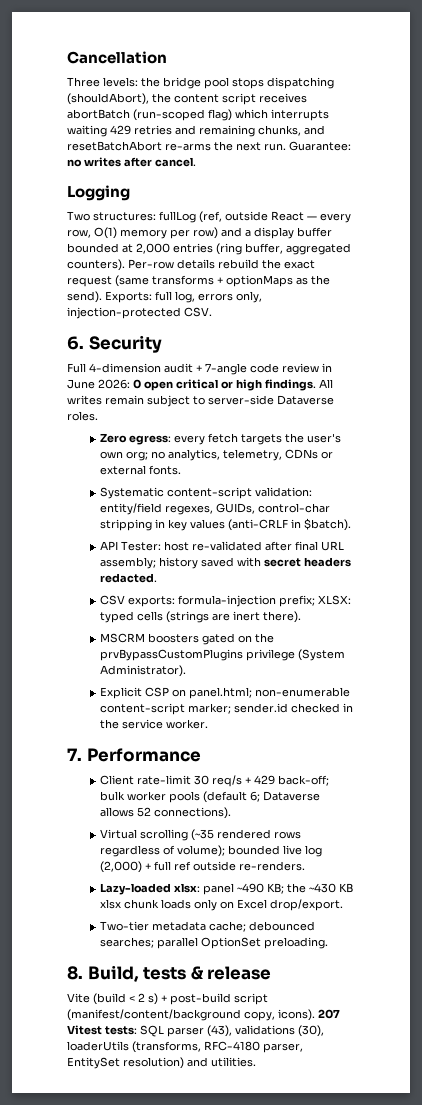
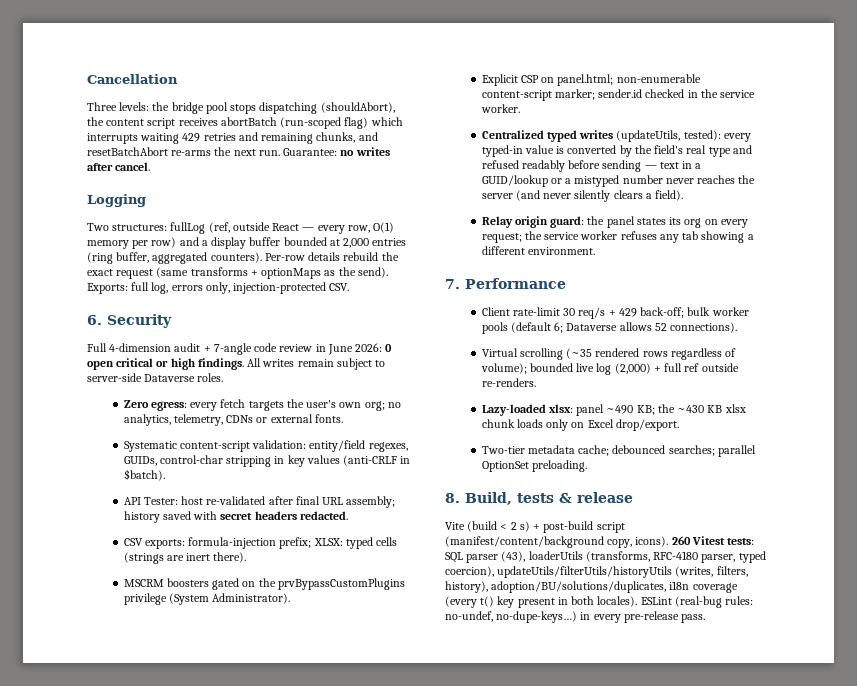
(209, 724) none -> [481,130,751,142] [481,145,752,157] [481,160,702,172] [481,175,756,187] [481,190,684,202] [481,216,748,228] [481,231,754,243] [481,246,595,255] // Centralized typed writes (updateUtils, tested): every typed-in value is converted by the field's real type and refused readably before sending — text in a GUID/lookup or a mistyped number never reaches the server (and never silently clears a field). // Relay origin guard: the panel states its org on every request; the service worker refuses any tab showing a different environment.
[318,1009,340,1019] 207 -> [671,536,691,545] 260
[235,1025,324,1037] validations (30), -> (526, 556) none
[67,1057,256,1069] EntitySet resolution) and utilities. -> [738,551,766,563] [445,566,748,578] [445,581,738,593] [445,596,754,608] [445,611,706,623] typed coercion), updateUtils/filterUtils/historyUtils (writes, filters, history), adoption/BU/solutions/duplicates, i18n coverage (every t() key present in both locales). ESLint (real-bug rules: no-undef, no-dupe-keys…) in every pre-release pass.

